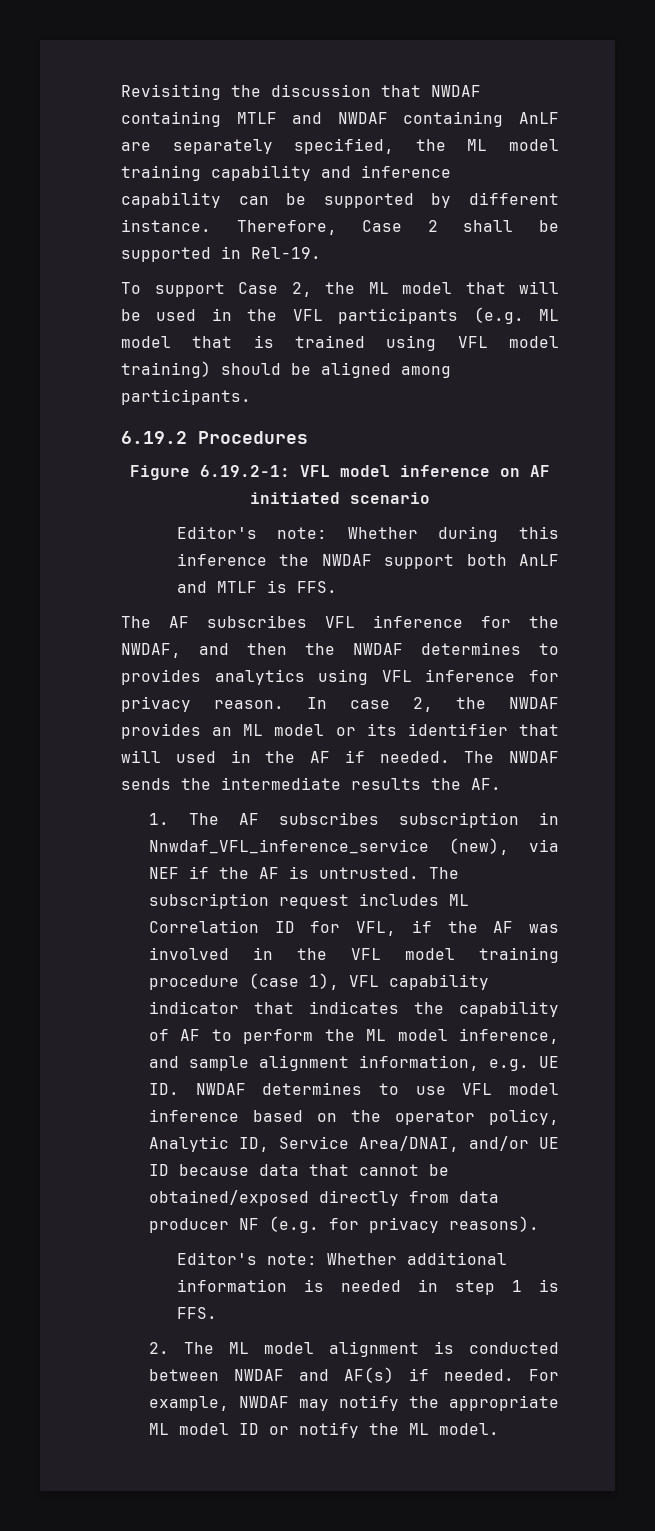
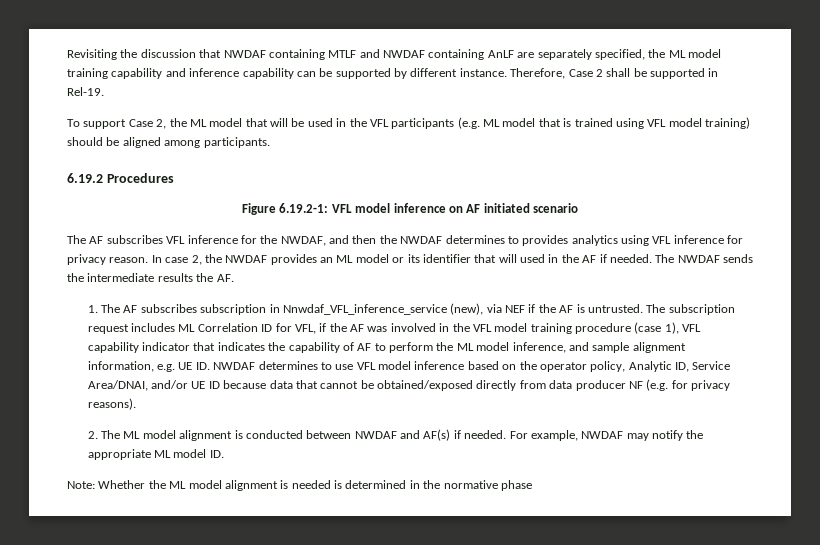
[176,526,559,542] [176,553,559,569] [176,580,337,593] // Editor's note: Whether during this inference the NWDAF support both AnLF and MTLF is FFS. -> (578, 208) none
[176,1252,507,1265] [176,1279,559,1295] [176,1307,217,1319] // Editor's note: Whether additional information is needed in step 1 is FFS. -> (136, 404) none
[238,1422,499,1438] ID or notify the ML model. -> [209,450,224,458] [67,480,532,491] ID. // Note: Whether the ML model alignment is needed is determined in the normative phase

